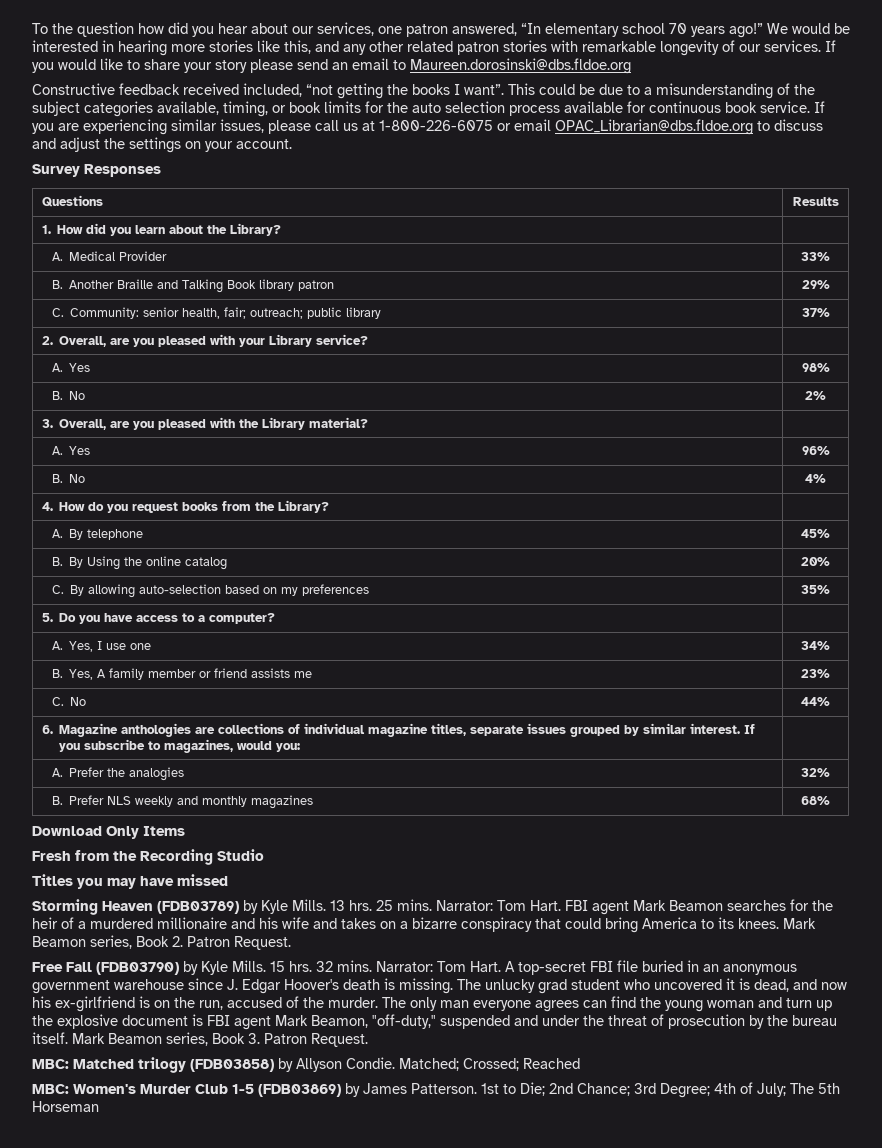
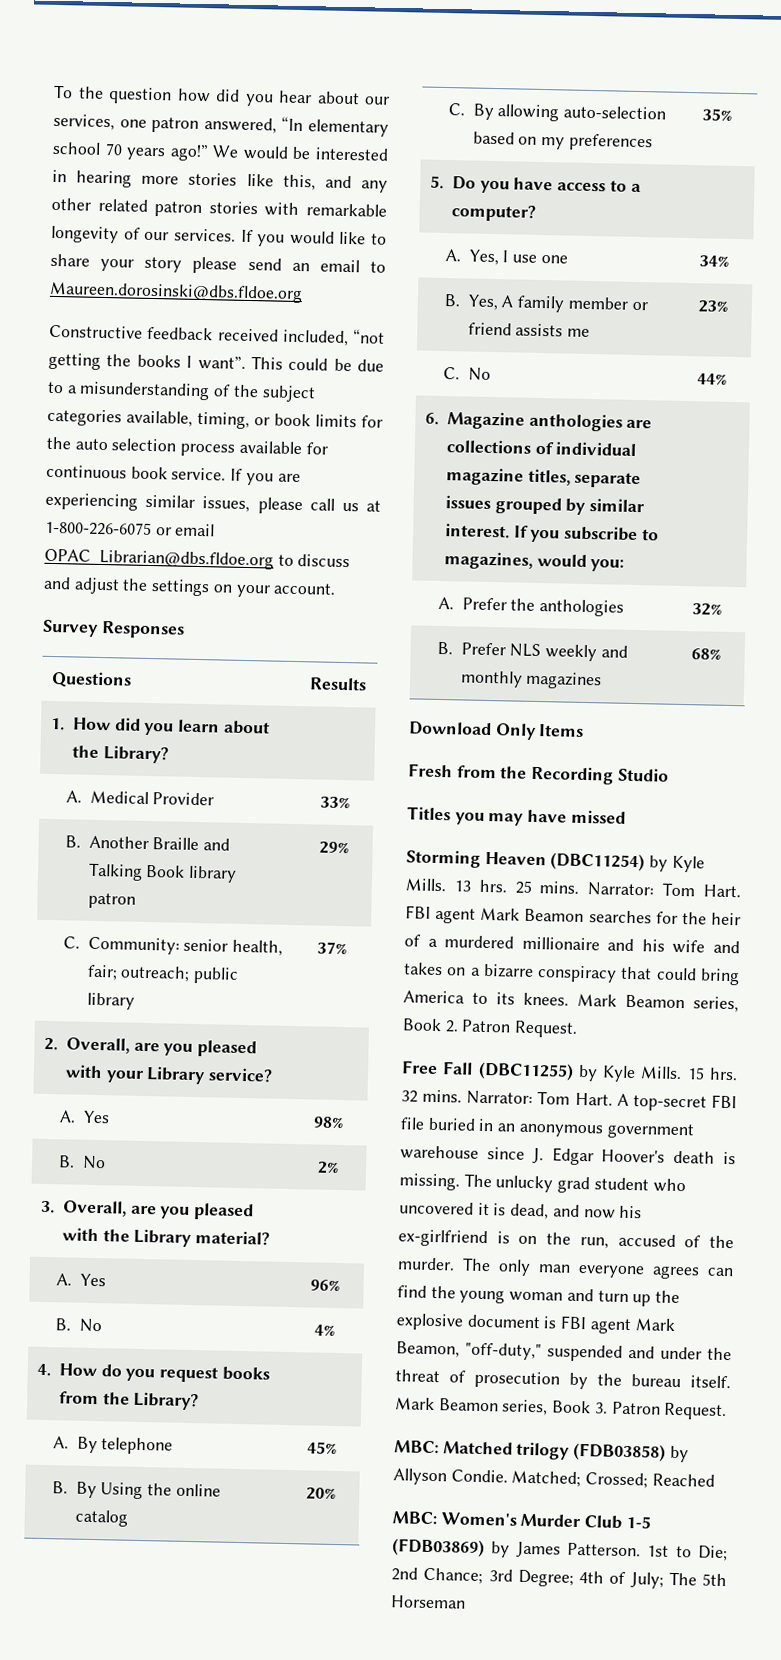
[129,767,185,781] analogies -> [539,599,625,617] anthologies
[157,901,239,914] (FDB03789) -> [550,852,646,872] (DBC11254)
[96,962,179,975] (FDB03790) -> [477,1061,574,1081] (DBC11255)

